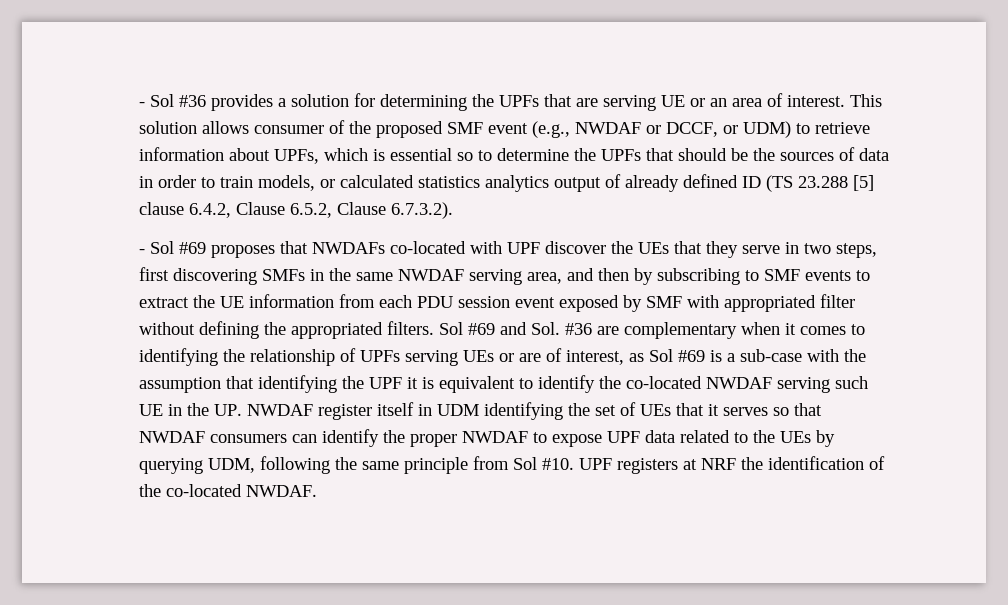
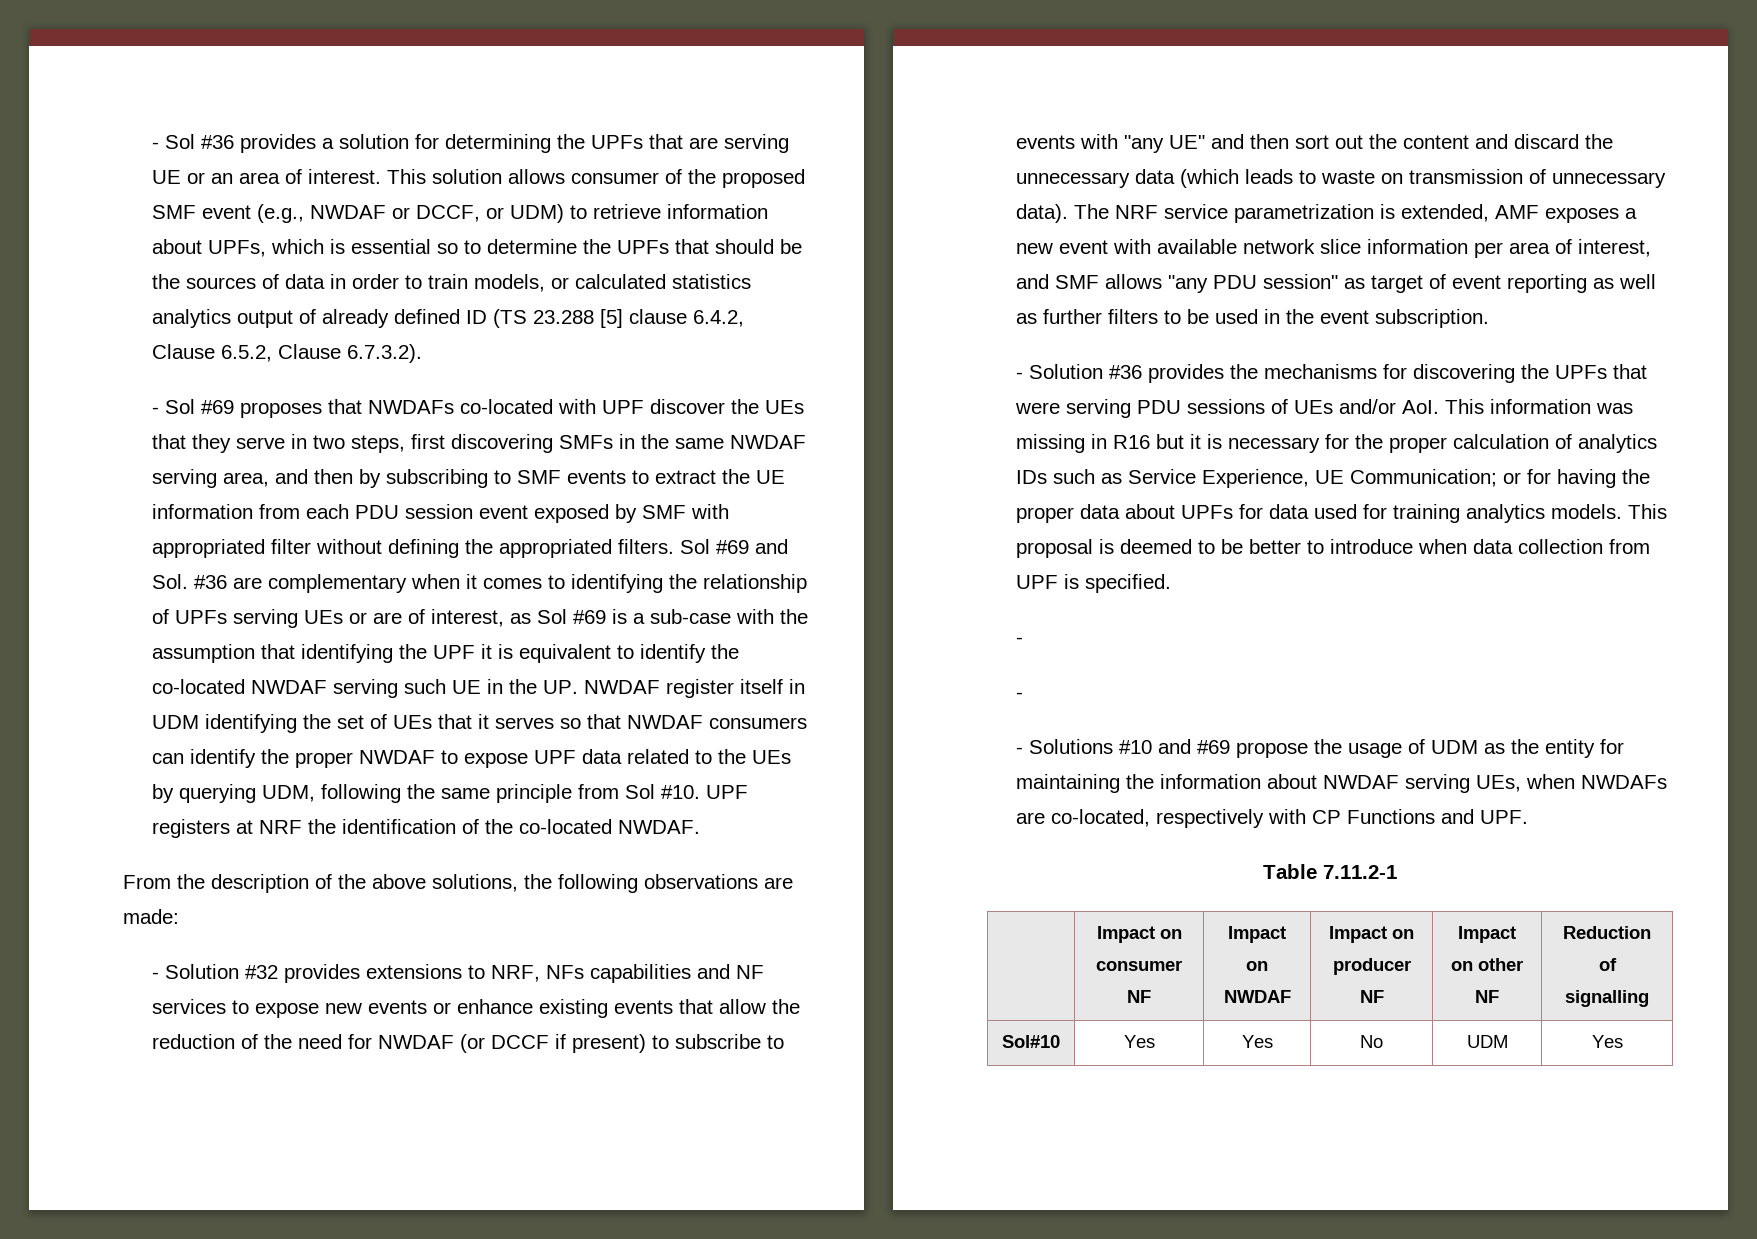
(318, 491) none -> [123,874,793,893] [123,909,179,924] [151,964,764,983] [151,999,800,1018] [151,1034,784,1053] [1015,134,1613,153] [1015,169,1666,188] [1015,204,1637,223] [1015,239,1651,258] [1015,274,1656,293] [1015,309,1489,328] [1015,364,1647,383] [1014,399,1633,418] [1015,434,1657,453] [1015,469,1650,488] [1015,504,1667,523] [1015,539,1650,558] [1015,574,1171,593] [1015,637,1023,644] [1015,692,1023,699] [1015,739,1624,758] [1015,774,1667,793] [1015,809,1528,828] [1263,864,1397,879] [1096,926,1182,943] [1096,960,1182,971] [1127,990,1151,1003] [1228,926,1286,943] [1246,961,1268,971] [1223,990,1291,1003] [1329,926,1414,943] [1332,958,1411,975] [1359,990,1384,1003] [1458,926,1516,943] [1451,958,1523,971] [1475,990,1499,1003] [1563,926,1651,939] [1598,958,1617,971] [1565,990,1649,1007] [1002,1035,1060,1048] [1123,1035,1155,1048] [1241,1035,1273,1048] [1360,1035,1383,1048] [1466,1035,1508,1048] [1591,1035,1623,1048] // From the description of the above solutions, the following observations are made: // - Solution #32 provides extensions to NRF, NFs capabilities and NF services to expose new events or enhance existing events that allow the reduction of the need for NWDAF (or DCCF if present) to subscribe to events with "any UE" and then sort out the content and discard the unnecessary data (which leads to waste on transmission of unnecessary data). The NRF service parametrization is extended, AMF exposes a new event with available network slice information per area of interest, and SMF allows "any PDU session" as target of event reporting as well as further filters to be used in the event subscription. // - Solution #36 provides the mechanisms for discovering the UPFs that were serving PDU sessions of UEs and/or AoI. This information was missing in R16 but it is necessary for the proper calculation of analytics IDs such as Service Experience, UE Communication; or for having the proper data about UPFs for data used for training analytics models. This proposal is deemed to be better to introduce when data collection from UPF is specified. // - // - // - Solutions #10 and #69 propose the usage of UDM as the entity for maintaining the information about NWDAF serving UEs, when NWDAFs are co-located, respectively with CP Functions and UPF. // Table 7.11.2-1 // | Impact on consumer NF | Impact on NWDAF | Impact on producer NF | Impact on other NF | Reduction of signalling // Sol#10 | Yes | Yes | No | UDM | Yes

